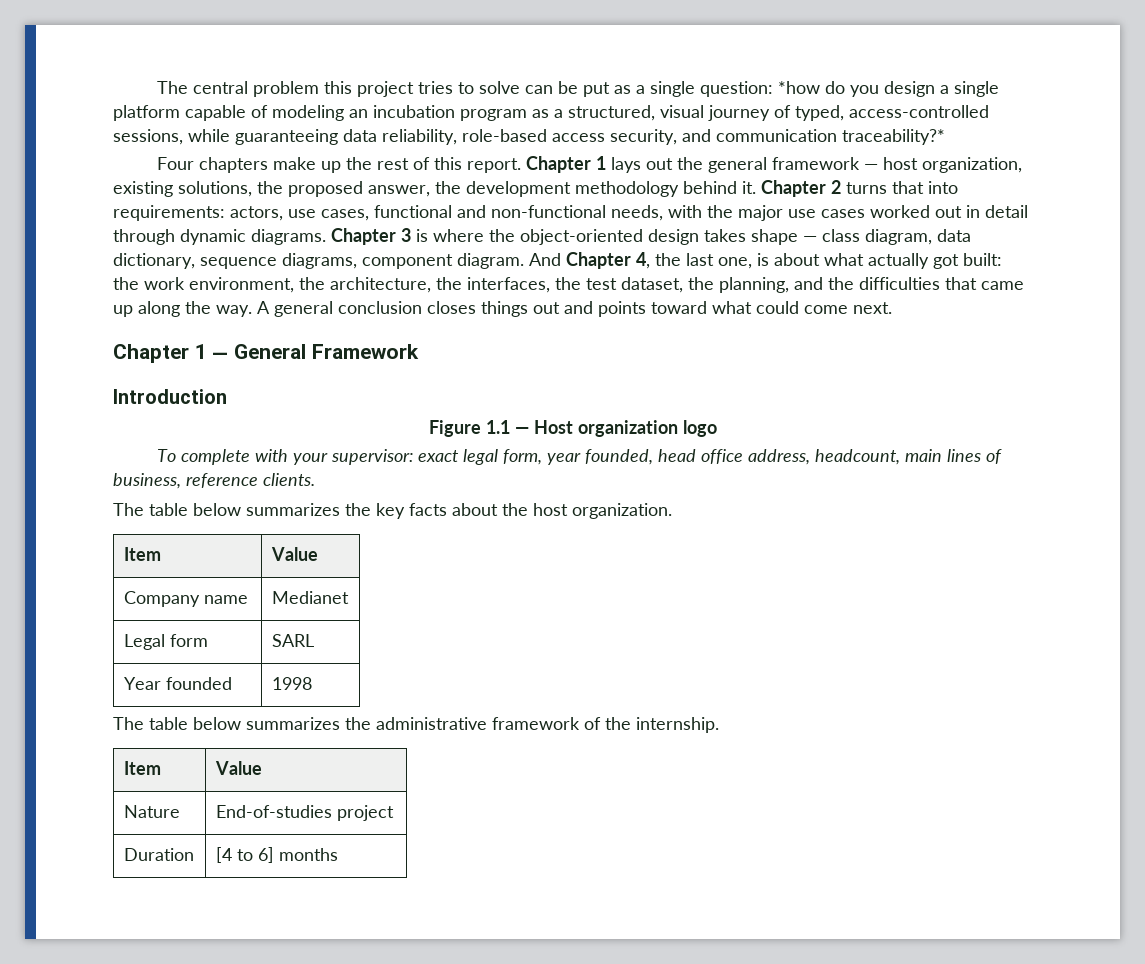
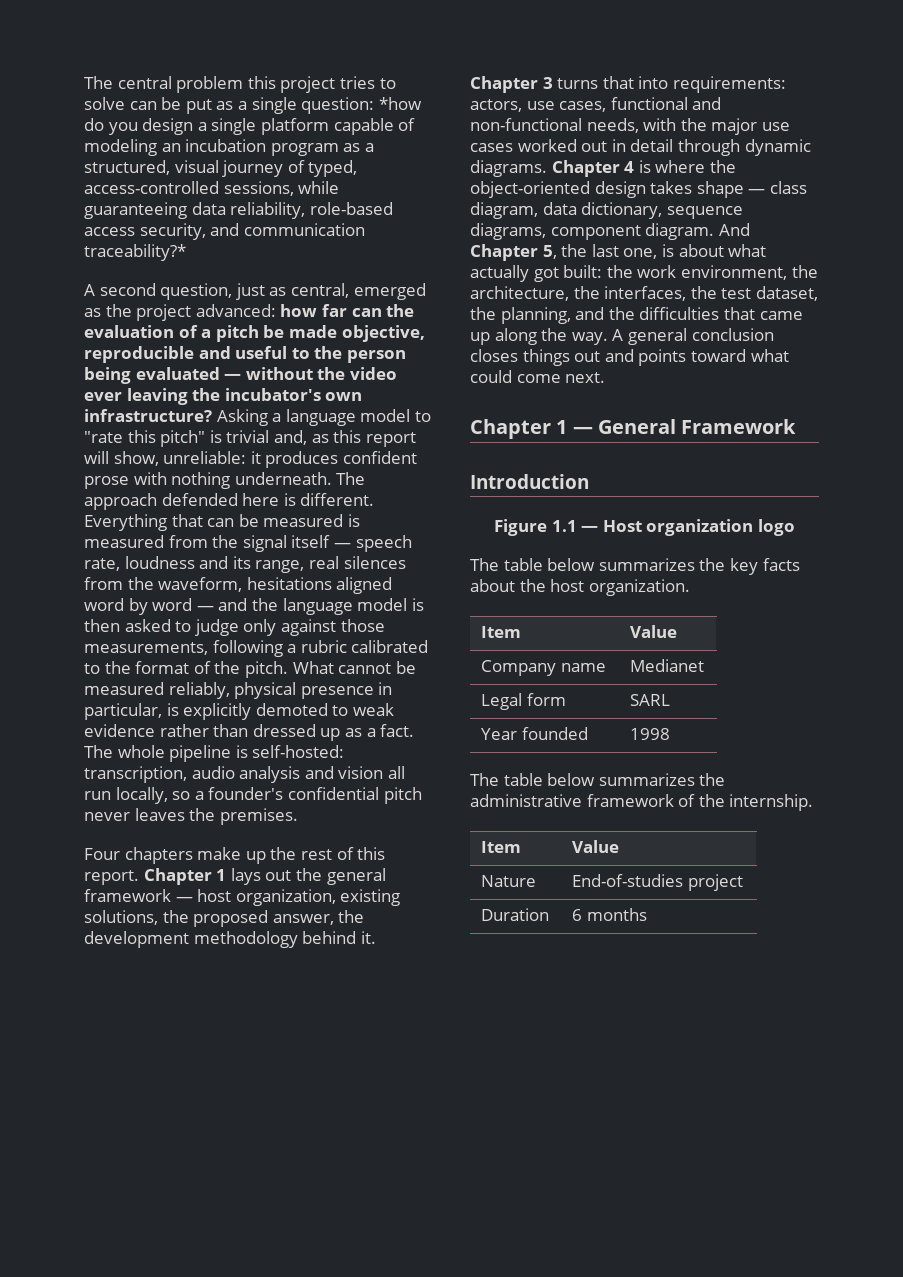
(945, 137) none -> [84,283,426,300] [84,304,415,321] [84,325,425,342] [84,346,406,363] [84,367,397,384] [84,388,363,405] [84,409,431,426] [84,430,416,447] [84,451,417,468] [84,472,366,489] [84,493,375,510] [84,514,360,531] [84,535,412,552] [84,556,406,573] [84,577,393,594] [84,598,424,615] [84,619,385,636] [84,640,429,657] [84,661,416,678] [84,682,393,699] [84,703,394,720] [84,724,415,741] [84,745,345,762] [84,766,405,783] [84,787,422,804] [84,808,298,825] // A second question, just as central, emerged as the project advanced: how far can the evaluation of a pitch be made objective, reproducible and useful to the person being evaluated — without the video ever leaving the incubator's own infrastructure? Asking a language model to "rate this pitch" is trivial and, as this report will show, unreliable: it produces confident prose with nothing underneath. The approach defended here is different. Everything that can be measured is measured from the signal itself — speech rate, loudness and its range, real silences from the waveform, hesitations aligned word by word — and the language model is then asked to judge only against those measurements, following a rubric calibrated to the format of the pitch. What cannot be measured reliably, physical presence in particular, is explicitly demoted to weak evidence rather than dressed up as a fact. The whole pipeline is self-hosted: transcription, audio analysis and vision all run locally, so a founder's confidential pitch never leaves the premises.
[831,180,841,194] 2 -> [542,77,553,89] 3
[401,228,411,242] 3 -> [624,161,635,173] 4
[636,252,650,269] 4, -> [542,245,557,259] 5,
[157,449,1003,465] [113,473,315,489] // To complete with your supervisor: exact legal form, year founded, head office address, headcount, main lines of business, reference clients. -> (795, 527) none
[215,847,274,863] [4 to 6] -> [572,909,583,921] 6

